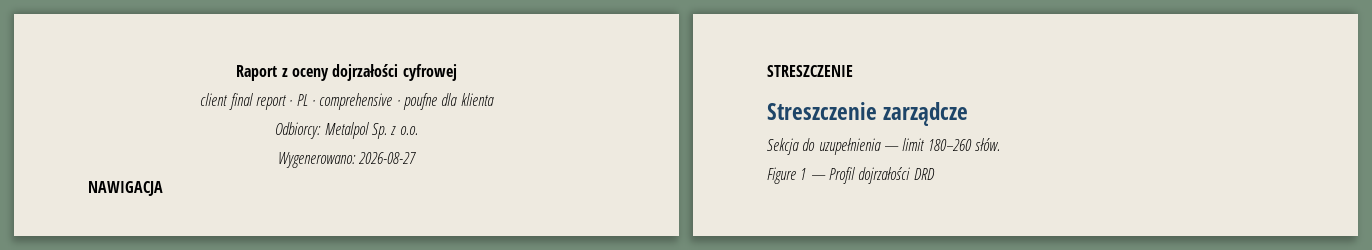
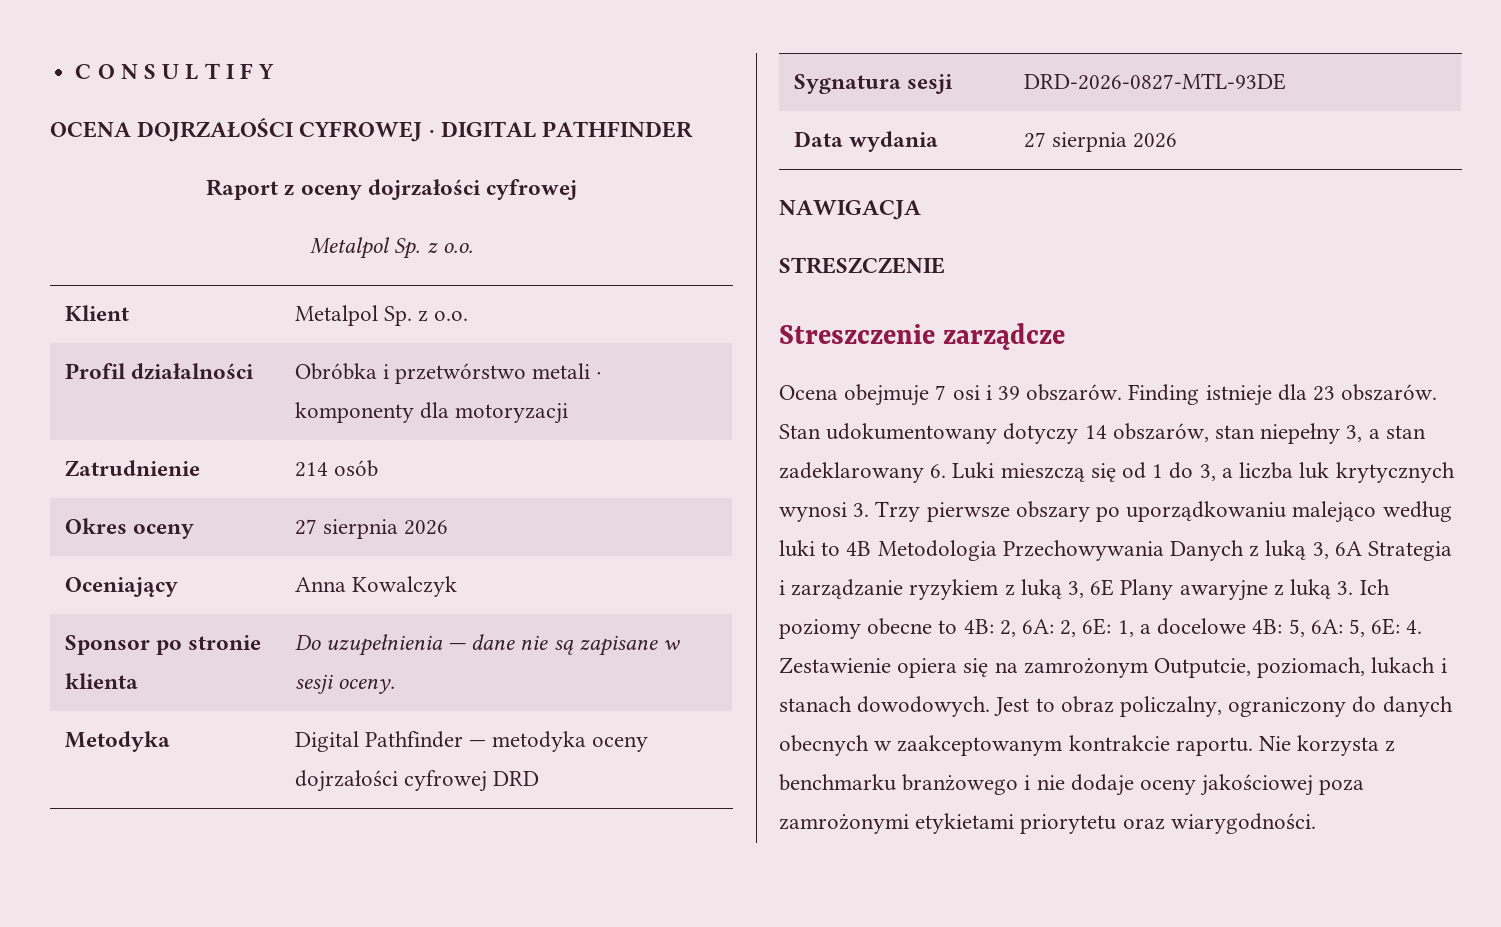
(236, 73) none -> [75,63,275,80] [50,117,694,142] C O N S U L T I F Y // OCENA DOJRZAŁOŚCI CYFROWEJ · DIGITAL PATHFINDER //
[200,93,494,110] [275,122,418,139] [277,152,417,168] [88,181,163,196] [767,65,853,77] [767,102,969,126] [767,138,1000,155] [767,167,935,184] client final report · PL · comprehensive · poufne dla klienta // Odbiorcy: Metalpol Sp. z o.o. // Wygenerowano: 2026-08-27 // NAWIGACJA // STRESZCZENIE // Streszczenie zarządcze // Sekcja do uzupełnienia — limit 180–260 słów. // Figure 1 — Profil dojrzałości DRD -> [310,237,473,259] [64,305,129,321] [294,305,469,326] [64,363,254,380] [294,363,603,384] [294,402,568,424] [64,460,200,476] [294,460,378,477] [64,518,194,539] [294,519,448,539] [64,577,178,597] [294,576,457,597] [64,635,261,655] [64,673,138,689] [294,634,681,656] [294,674,395,694] [64,731,170,752] [294,731,649,752] [294,770,539,792] [793,74,953,94] [1023,73,1286,90] [793,131,938,152] [1023,132,1177,152] [779,200,921,220] [779,257,945,274] [779,323,1066,350] [779,384,1438,406] [779,423,1426,444] [779,462,1455,483] [779,501,1452,523] [779,540,1453,561] [779,579,1390,601] [779,618,1423,639] [779,657,1447,678] [779,696,1453,717] [779,735,1396,756] [779,774,1365,796] [779,813,1316,834] Metalpol Sp. z o.o. // Klient | Metalpol Sp. z o.o. // Profil działalności | Obróbka i przetwórstwo metali · komponenty dla motoryzacji // Zatrudnienie | 214 osób // Okres oceny | 27 sierpnia 2026 // Oceniający | Anna Kowalczyk // Sponsor po stronie klienta | Do uzupełnienia — dane nie są zapisane w sesji oceny. // Metodyka | Digital Pathfinder — metodyka oceny dojrzałości cyfrowej DRD // Sygnatura sesji | DRD-2026-0827-MTL-93DE // Data wydania | 27 sierpnia 2026 // NAWIGACJA // STRESZCZENIE // Streszczenie zarządcze // Ocena obejmuje 7 osi i 39 obszarów. Finding istnieje dla 23 obszarów. Stan udokumentowany dotyczy 14 obszarów, stan niepełny 3, a stan zadeklarowany 6. Luki mieszczą się od 1 do 3, a liczba luk krytycznych wynosi 3. Trzy pierwsze obszary po uporządkowaniu malejąco według luki to 4B Metodologia Przechowywania Danych z luką 3, 6A Strategia i zarządzanie ryzykiem z luką 3, 6E Plany awaryjne z luką 3. Ich poziomy obecne to 4B: 2, 6A: 2, 6E: 1, a docelowe 4B: 5, 6A: 5, 6E: 4. Zestawienie opiera się na zamrożonym Outputcie, poziomach, lukach i stanach dowodowych. Jest to obraz policzalny, ograniczony do danych obecnych w zaakceptowanym kontrakcie raportu. Nie korzysta z benchmarku branżowego i nie dodaje oceny jakościowej poza zamrożonymi etykietami priorytetu oraz wiarygodności.

